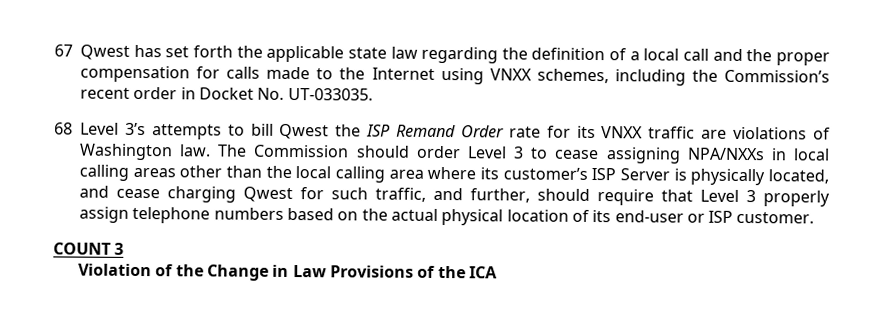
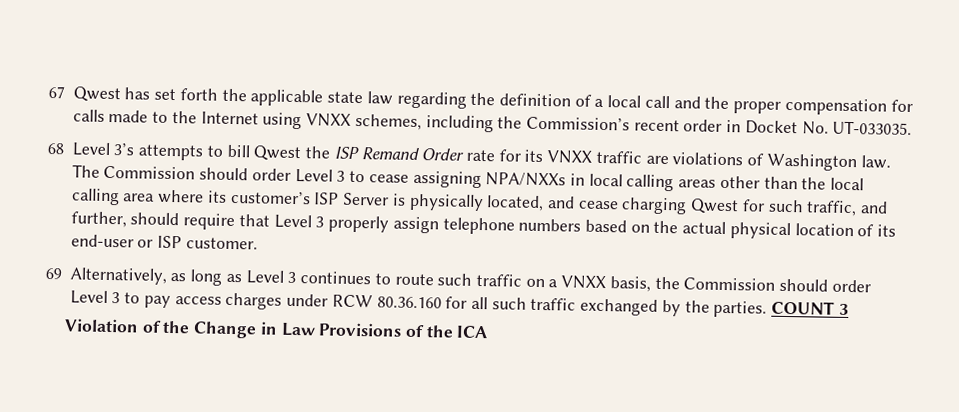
(815, 217) none -> [45,267,871,293] [69,290,768,318] 69 Alternatively, as long as Level 3 continues to route such traffic on a VNXX basis, the Commission should order Level 3 to pay access charges under RCW 80.36.160 for all such traffic exchanged by the parties.

